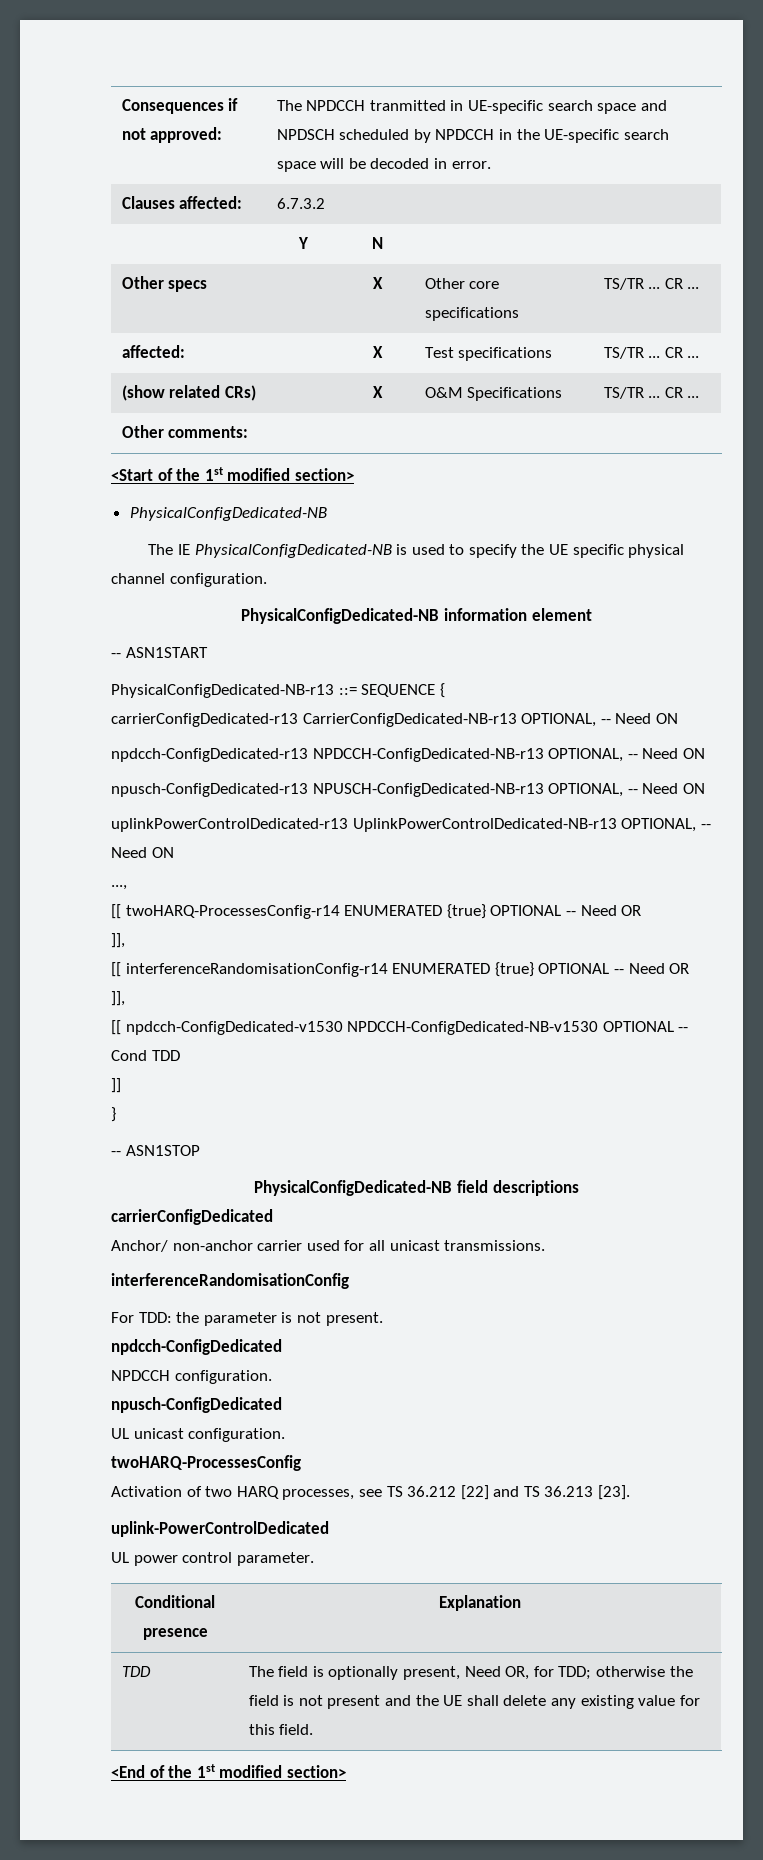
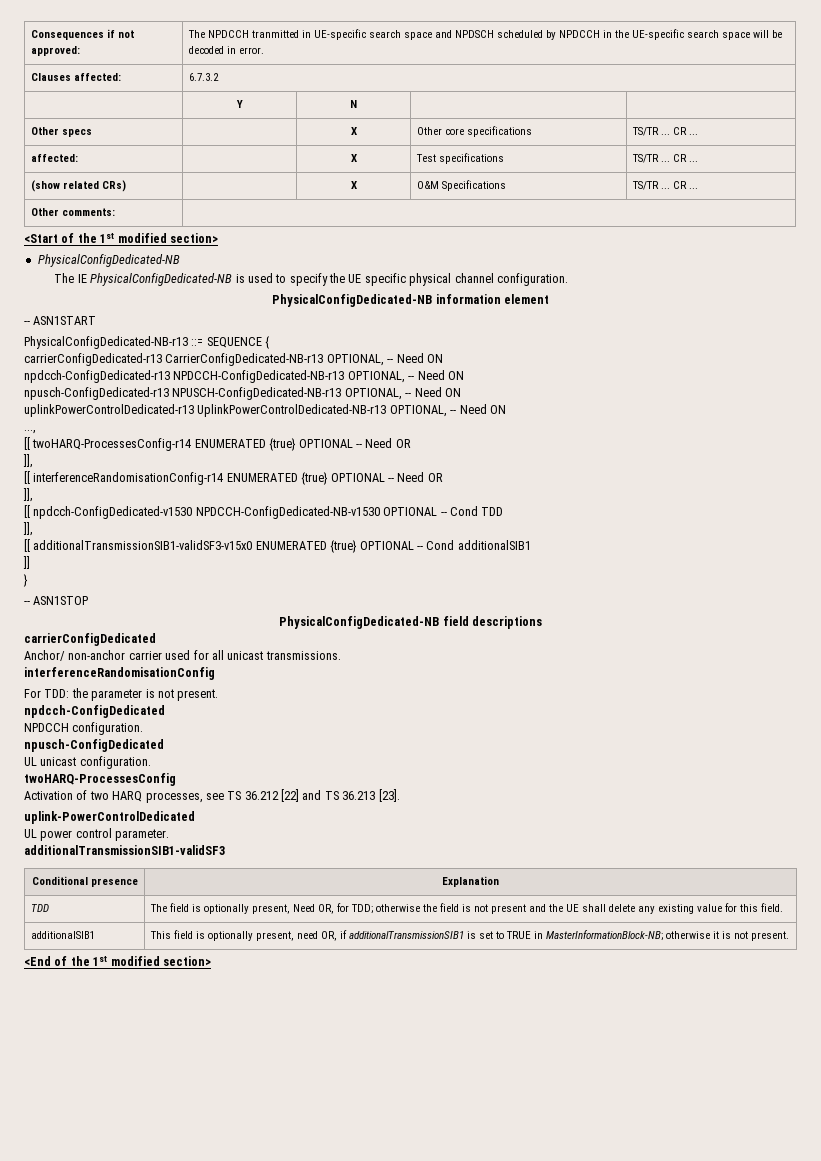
(180, 1055) none -> [23,522,33,536] [24,539,531,553] // ]], // [[ additionalTransmissionSIB1-validSF3-v15x0 ENUMERATED {true} OPTIONAL -- Cond additionalSIB1
(314, 1559) none -> [24,845,225,855] // additionalTransmissionSIB1-validSF3
(314, 1729) none -> [31,931,96,939] [150,930,790,941] // additionalSIB1 | This field is optionally present, need OR, if additionalTransmissionSIB1 is set to TRUE in MasterInformationBlock-NB; otherwise it is not present.

